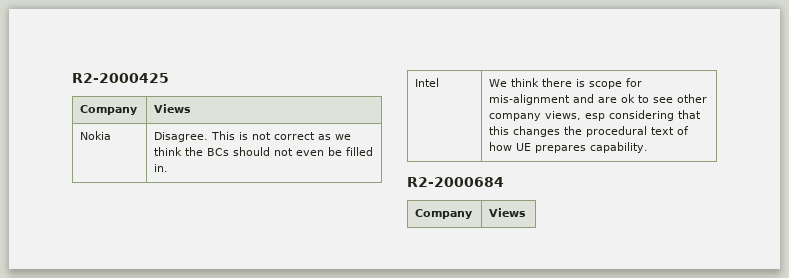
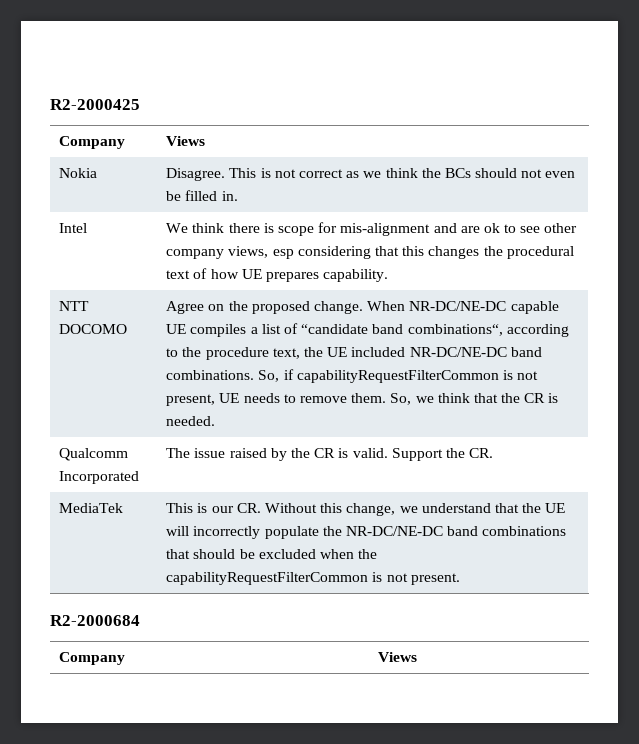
(649, 147) none -> [59,301,90,311] [59,324,128,334] [166,301,559,314] [166,323,569,337] [166,347,542,360] [166,369,539,383] [166,393,559,406] [166,416,216,426] [59,448,129,461] [59,471,140,484] [166,448,494,461] [59,503,124,513] [166,503,566,516] [166,526,567,539] [166,549,378,559] [166,572,460,585] // NTT DOCOMO | Agree on the proposed change. When NR-DC/NE-DC capable UE compiles a list of “candidate band combinations“, according to the procedure text, the UE included NR-DC/NE-DC band combinations. So, if capabilityRequestFilterCommon is not present, UE needs to remove them. So, we think that the CR is needed. // Qualcomm Incorporated | The issue raised by the CR is valid. Support the CR. // MediaTek | This is our CR. Without this change, we understand that the UE will incorrectly populate the NR-DC/NE-DC band combinations that should be excluded when the capabilityRequestFilterCommon is not present.

